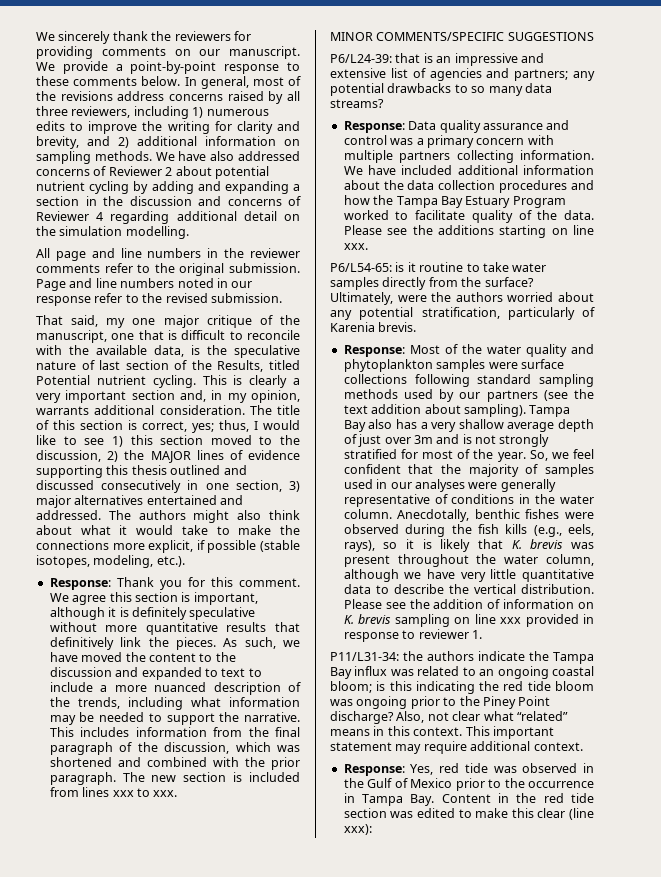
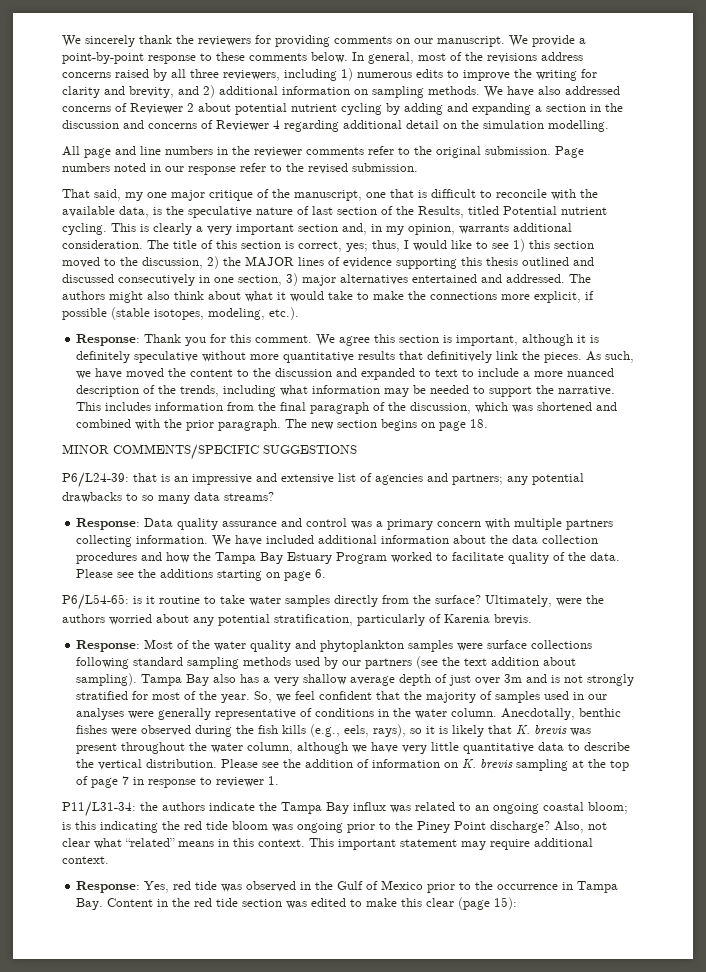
[69,278,117,288] and line -> (584, 152) none
[233,772,300,782] [49,787,178,797] is included from lines xxx to xxx. -> [381,419,489,431] begins on page 18.
[573,225,594,235] [343,243,368,250] line xxx. -> [284,569,327,581] page 6.
[454,614,579,627] on line xxx provided -> [572,759,630,771] [76,776,130,788] at the top of page 7
[569,808,594,820] [343,824,372,835] (line xxx): -> [458,897,518,910] (page 15):

